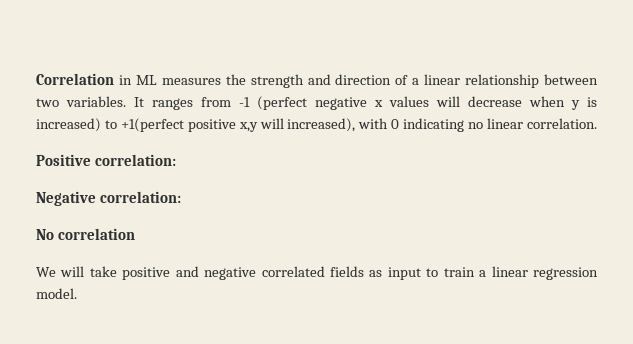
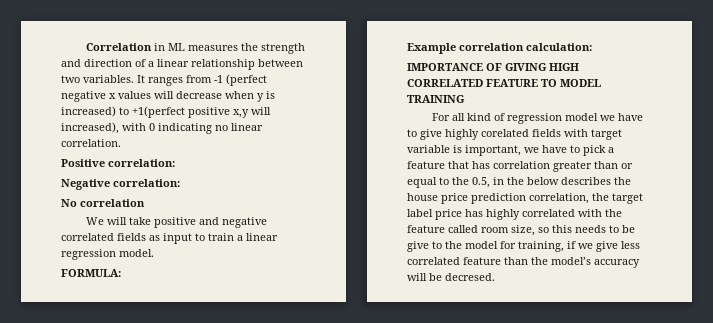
(77, 293) none -> [61,269,121,277] [407,43,592,54] [407,63,579,71] [407,79,601,87] [407,95,465,103] [431,113,643,124] [407,129,622,140] [407,145,614,156] [407,161,633,172] [407,177,631,188] [407,193,643,204] [407,209,622,220] [407,225,635,236] [407,241,640,252] [407,257,640,268] [407,273,495,281] // FORMULA: // Example correlation calculation: // IMPORTANCE OF GIVING HIGH CORRELATED FEATURE TO MODEL TRAINING // For all kind of regression model we have to give highly corelated fields with target variable is important, we have to pick a feature that has correlation greater than or equal to the 0.5, in the below describes the house price prediction correlation, the target label price has highly correlated with the feature called room size, so this needs to be give to the model for training, if we give less correlated feature than the model’s accuracy will be decresed.

